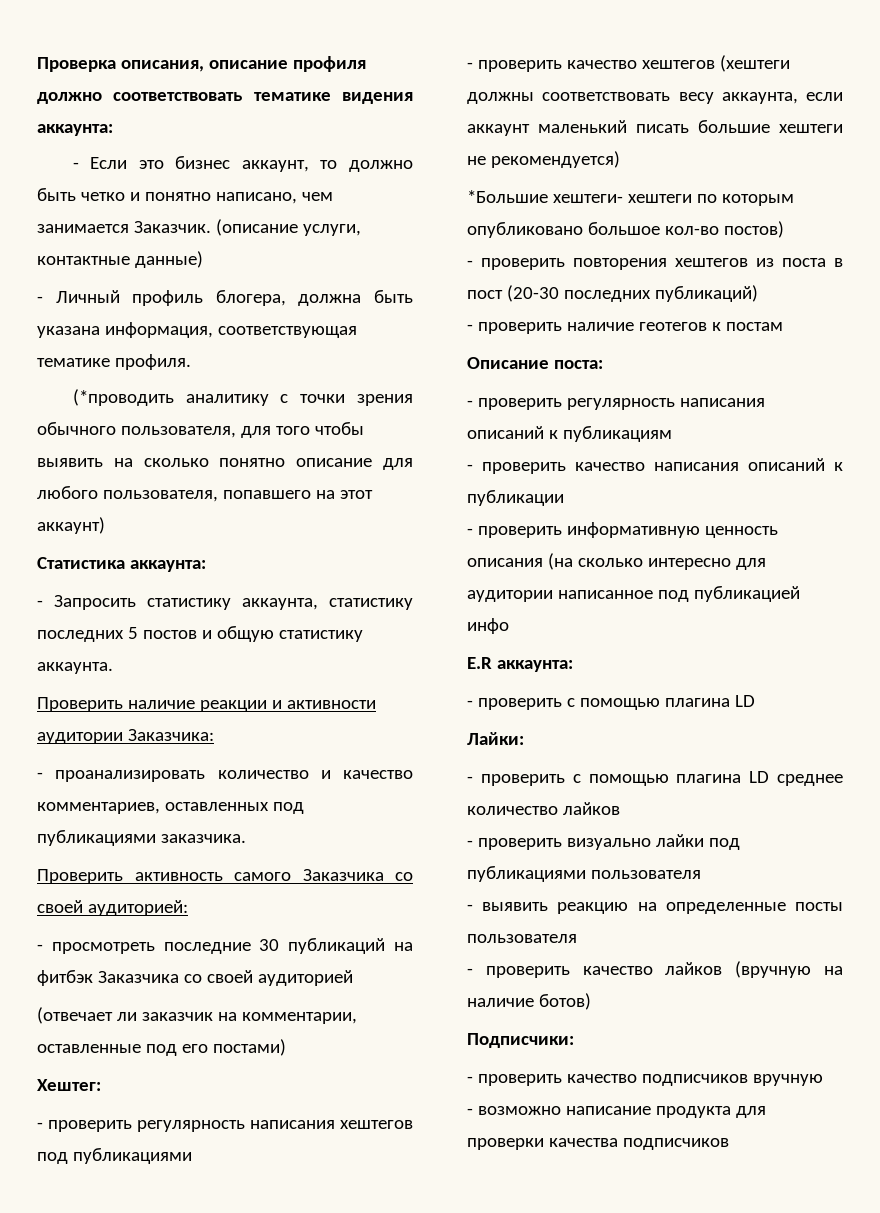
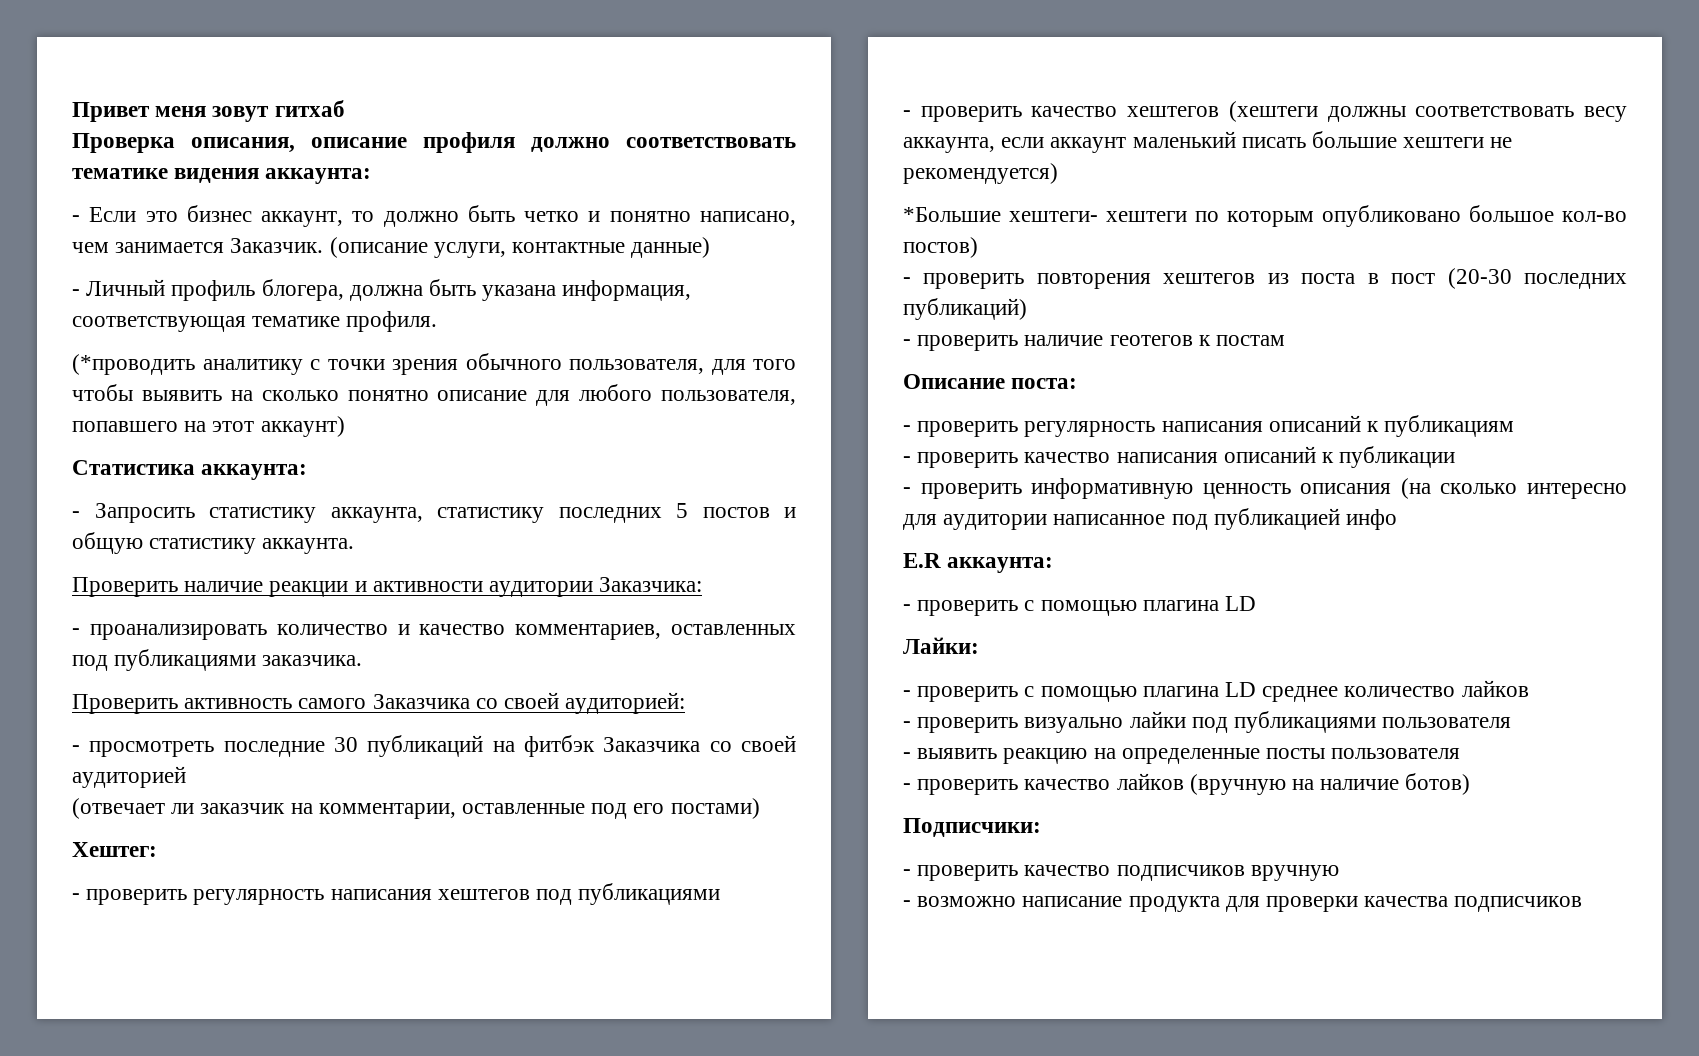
(37, 64) none -> [72,100,345,122] Привет меня зовут гитхаб //

